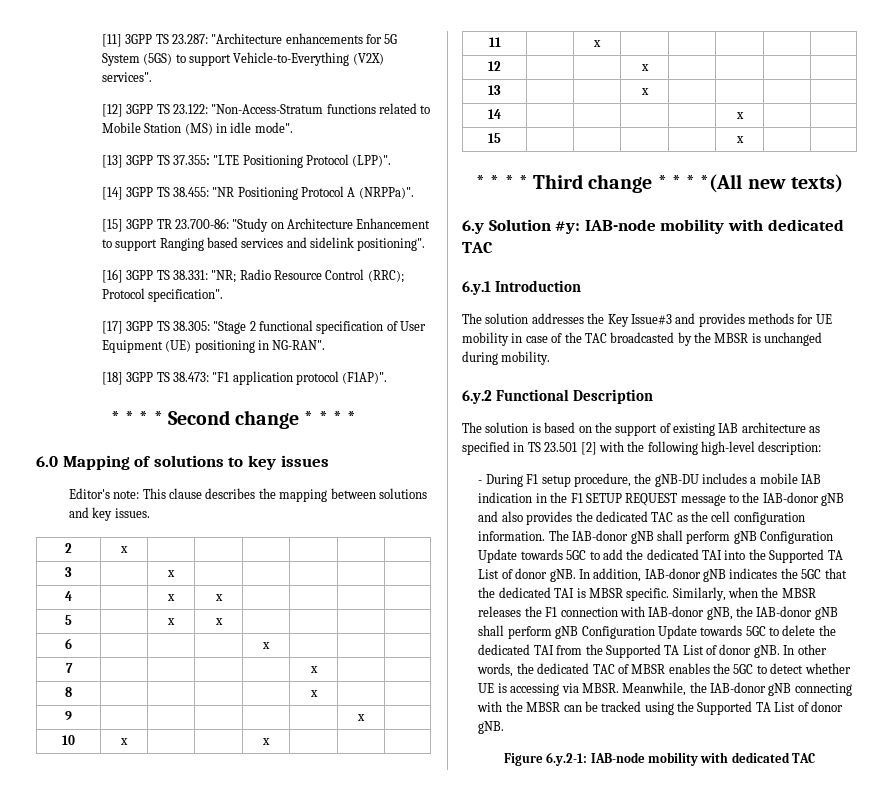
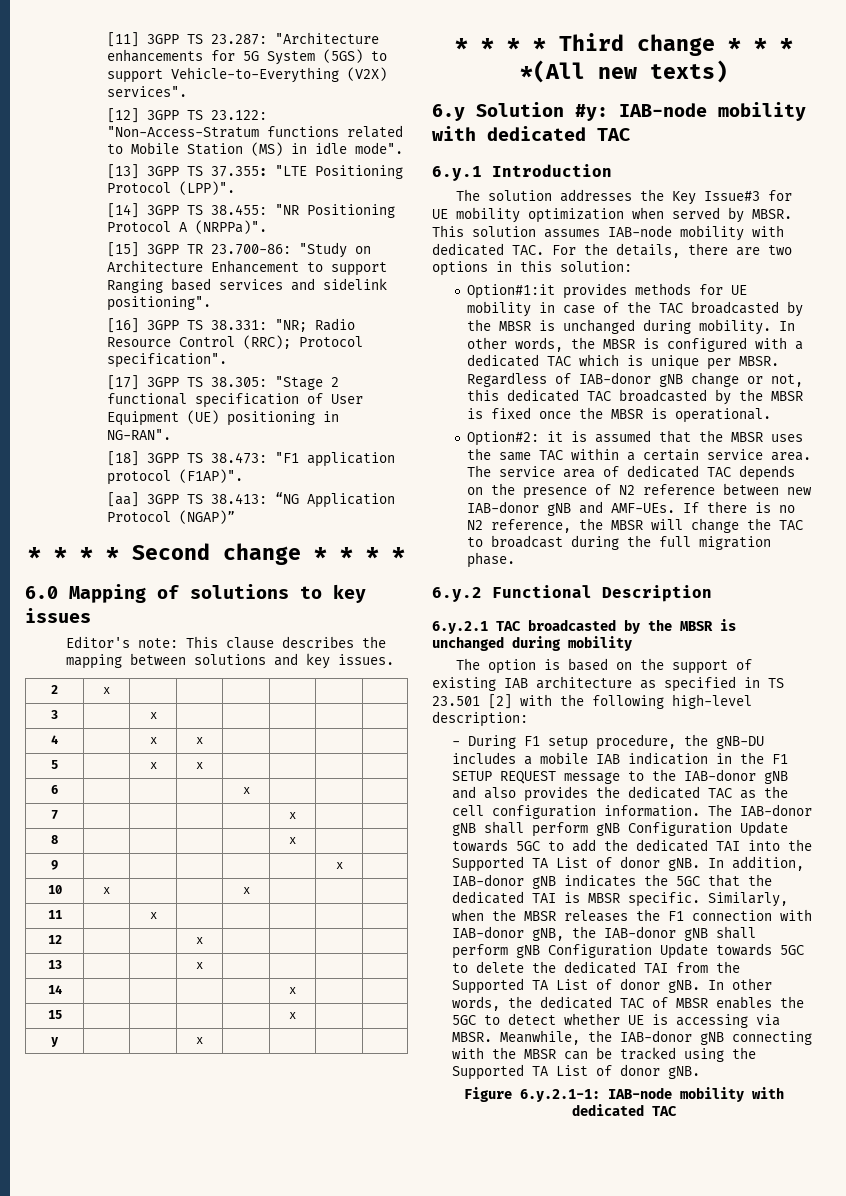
(388, 378) none -> [106,492,395,508] [106,510,235,524] // [aa] 3GPP TS 38.413: “NG Application Protocol (NGAP)”
(744, 139) none -> [51,1037,59,1047] [196,1037,203,1044] // y | | | x | | | |
[675,313,696,324] and -> [768,190,793,201] [432,207,792,223] [432,225,784,241] [432,243,792,258] [432,260,632,276] [467,284,556,299] for UE mobility optimization when served by MBSR. This solution assumes IAB-node mobility with dedicated TAC. For the details, there are two options in this solution: // Option#1:it
[462,389,653,404] [462,422,529,433] // 6.y.2 Functional Description // The solution -> [779,321,796,331] [467,337,804,352] [467,354,780,370] [467,372,804,387] [467,389,804,405] [467,407,772,423] [467,430,804,446] [467,448,812,461] [467,465,796,481] [467,483,813,499] [467,501,796,516] [467,518,804,533] [467,535,772,550] [467,552,516,568] [432,585,712,602] [432,619,736,634] [432,636,632,651] [456,658,537,674] In other words, the MBSR is configured with a dedicated TAC which is unique per MBSR. Regardless of IAB-donor gNB change or not, this dedicated TAC broadcasted by the MBSR is fixed once the MBSR is operational. // Option#2: it is assumed that the MBSR uses the same TAC within a certain service area. The service area of dedicated TAC depends on the presence of N2 reference between new IAB-donor gNB and AMF-UEs. If there is no N2 reference, the MBSR will change the TAC to broadcast during the full migration phase. // 6.y.2 Functional Description // 6.y.2.1 TAC broadcasted by the MBSR is unchanged during mobility // The option
[546,752,588,766] 6.y.2-1: -> [519,1089,600,1102] 6.y.2.1-1:

